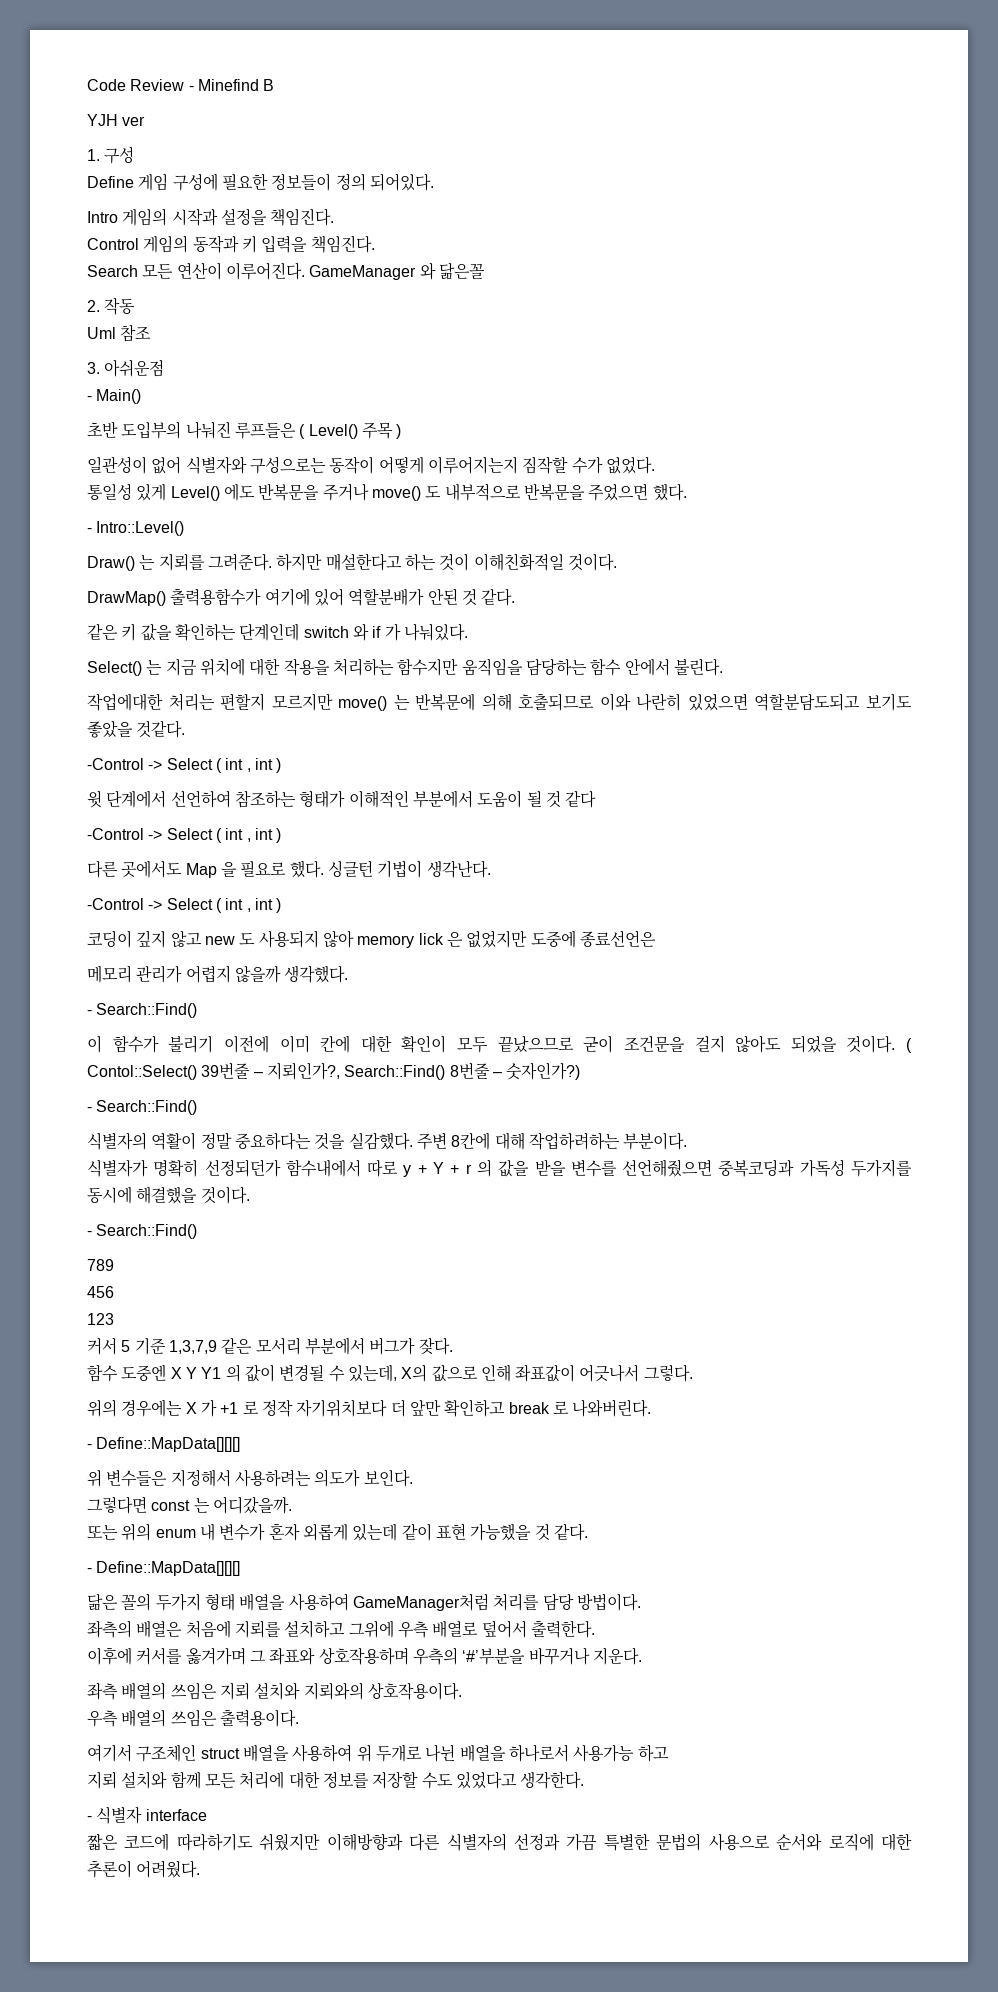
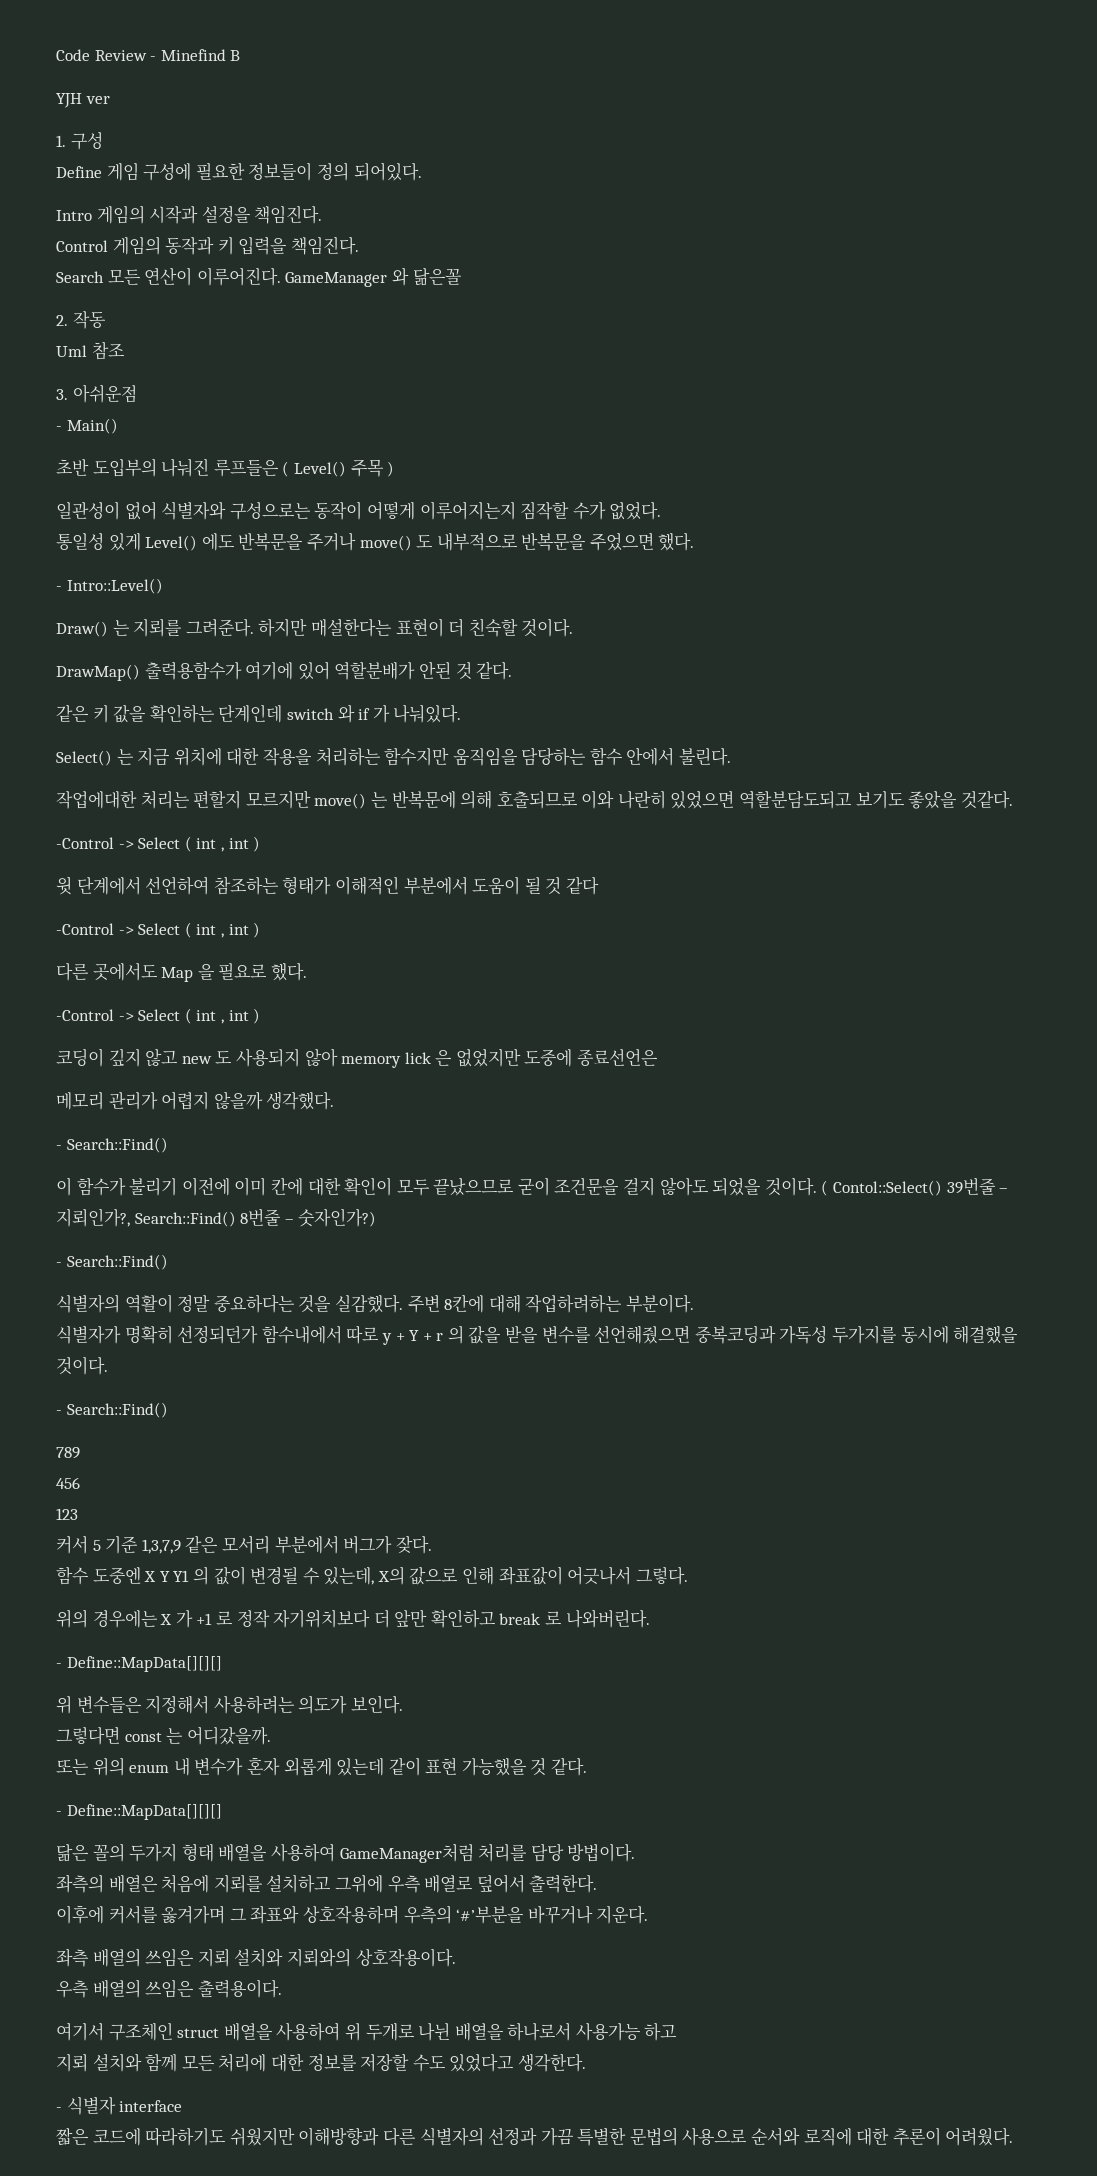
[325,553,564,571] 매설한다고 하는 것이 이해친화적일 -> [310,618,518,637] 매설한다는 표현이 더 친숙할
[327,860,491,878] 싱글턴 기법이 생각난다. -> (307, 972) none

